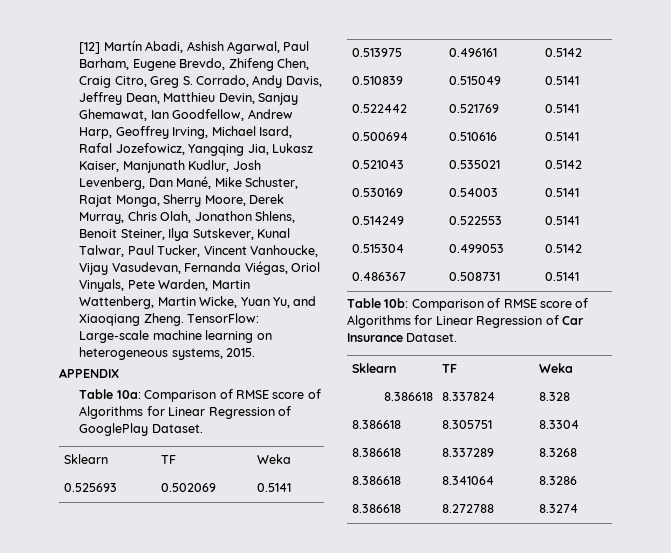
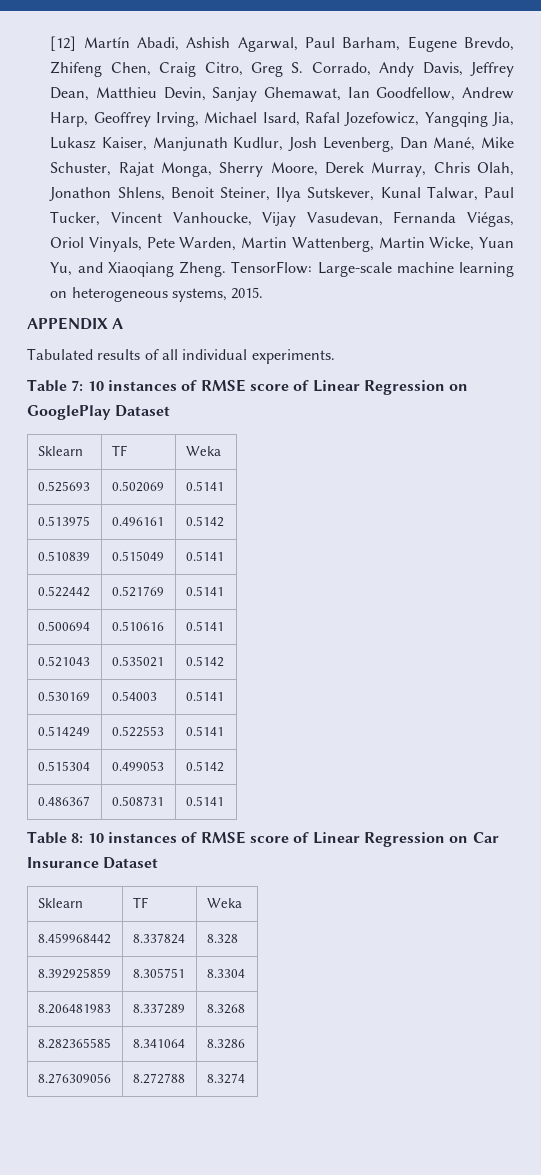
[79,389,321,402] [79,406,291,419] [79,423,203,436] // Table 10a: Comparison of RMSE score of Algorithms for Linear Regression of GooglePlay Dataset. -> [112,318,124,329] [27,348,335,364] [27,379,469,395] [27,405,171,420] A // Tabulated results of all individual experiments. // Table 7: 10 instances of RMSE score of Linear Regression on GooglePlay Dataset
[384,298,589,311] [347,315,559,328] 10b: Comparison of RMSE score of Algorithms for Linear Regression of -> [71,831,469,847] 8: 10 instances of RMSE score of Linear Regression on
[406,333,458,342] [352,363,397,373] [442,364,458,373] [539,363,574,373] [383,392,433,401] Dataset. // Sklearn | TF | Weka // 8.386618 -> [103,857,159,869] [37,898,83,908] [132,897,148,908] [206,898,242,908] [37,933,111,944] Dataset // Sklearn | TF | Weka // 8.459968442
[352,420,402,429] 8.386618 -> [37,968,111,979] 8.392925859
[352,448,402,457] 8.386618 -> [37,1004,111,1014] 8.206481983
[352,476,402,485] 8.386618 -> [37,1038,111,1049] 8.282365585
[352,504,402,513] 8.386618 -> [37,1073,111,1084] 8.276309056

